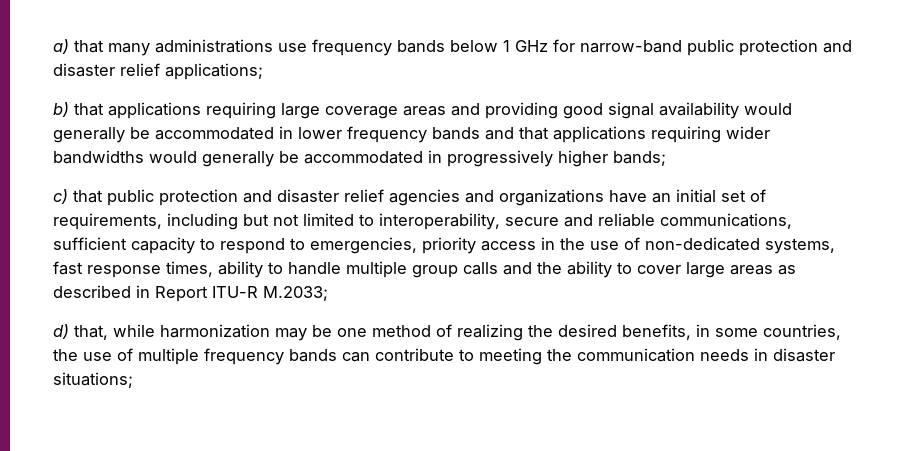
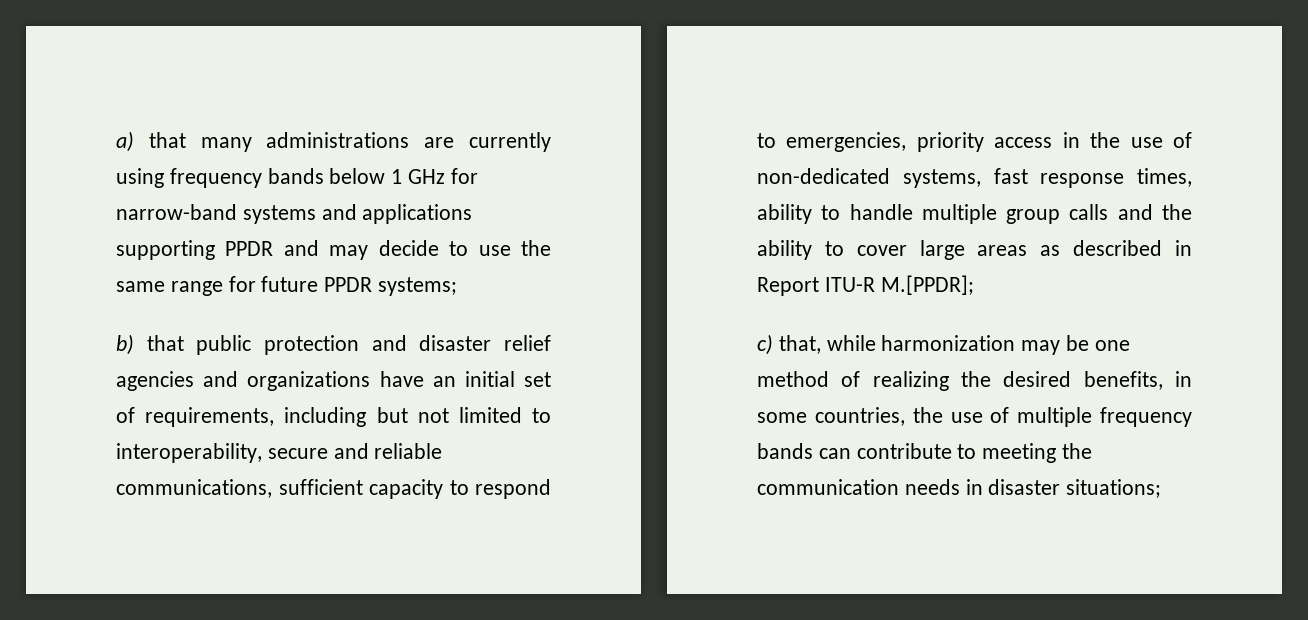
[278,43,307,52] use -> [424,132,551,152] [116,168,164,188] are currently using
[687,39,852,56] [53,63,263,80] [53,102,792,119] [53,126,770,143] [53,150,666,167] [53,189,68,204] public protection and disaster relief applications; // b) that applications requiring large coverage areas and providing good signal availability would generally be accommodated in lower frequency bands and that applications requiring wider bandwidths would generally be accommodated in progressively higher bands; // c) -> [242,204,473,224] [116,240,552,260] [116,276,458,296] [116,334,134,355] systems and applications supporting PPDR and may decide to use the same range for future PPDR systems; // b)
[263,286,328,301] [53,324,69,339] M.2033; // d) -> [880,275,974,295] [757,334,773,355] M.[PPDR]; // c)

